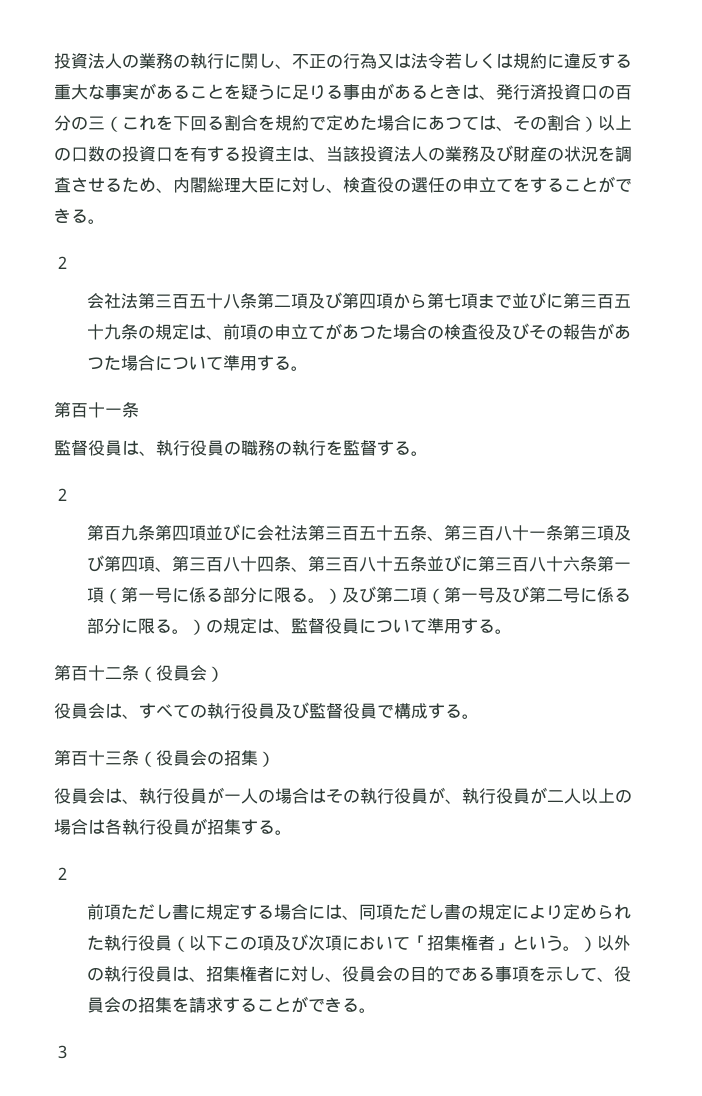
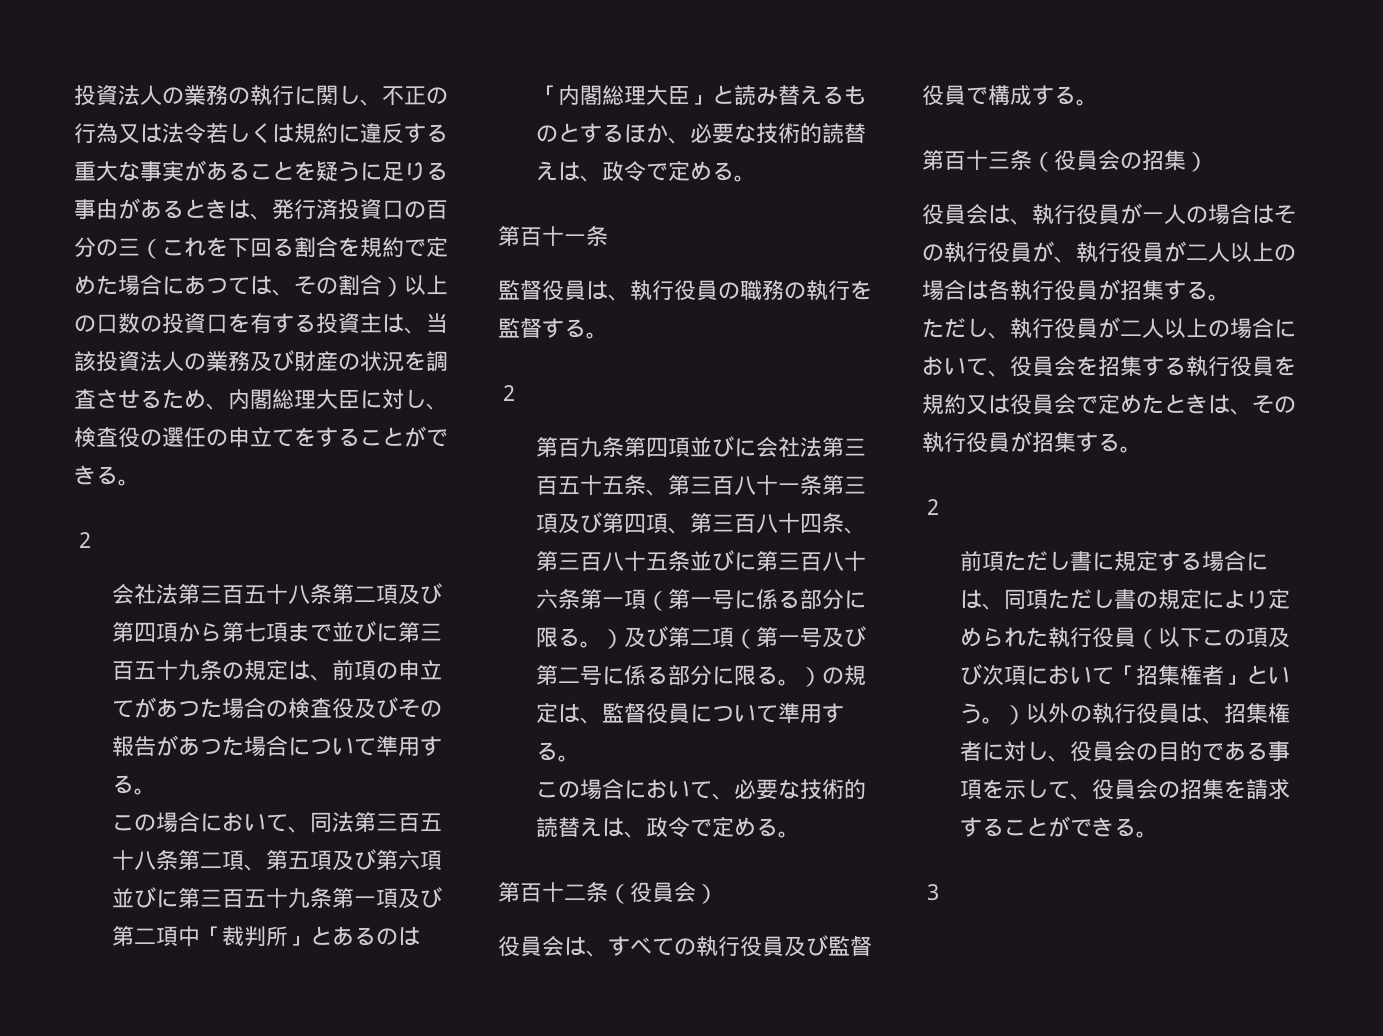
(309, 368) none -> [112,811,443,833] [112,849,443,871] [112,887,443,909] [112,926,421,947] [536,85,867,106] [536,123,867,144] [536,161,757,182] // この場合において、同法第三百五十八条第二項、第五項及び第六項並びに第三百五十九条第一項及び第二項中「裁判所」とあるのは「内閣総理大臣」と読み替えるものとするほか、必要な技術的読替えは、政令で定める。
(513, 631) none -> [536,778,867,800] [536,817,801,838] // この場合において、必要な技術的読替えは、政令で定める。
(292, 832) none -> [922,317,1296,339] [922,356,1296,377] [922,394,1296,415] [922,431,1142,453] // ただし、執行役員が二人以上の場合において、役員会を招集する執行役員を規約又は役員会で定めたときは、その執行役員が招集する。

